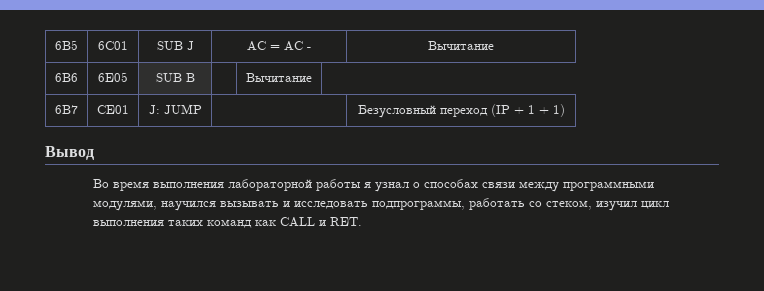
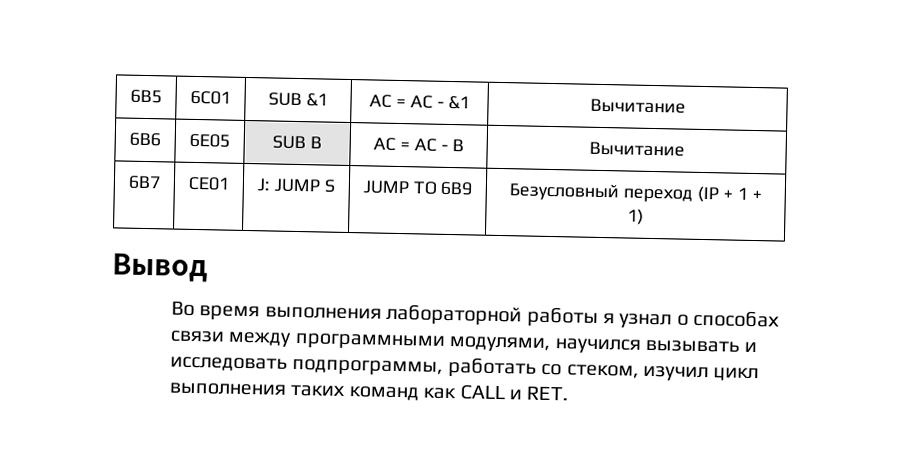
[186,41,194,50] [247,41,311,51] J | AC = AC - -> [305,93,328,107] [369,94,470,110] &1 | AC = AC - &1
(195, 77) none -> [373,137,464,152] AC = AC - B
(202, 109) | -> [323,179,336,193] [362,180,473,196] S | JUMP TO 6B9

